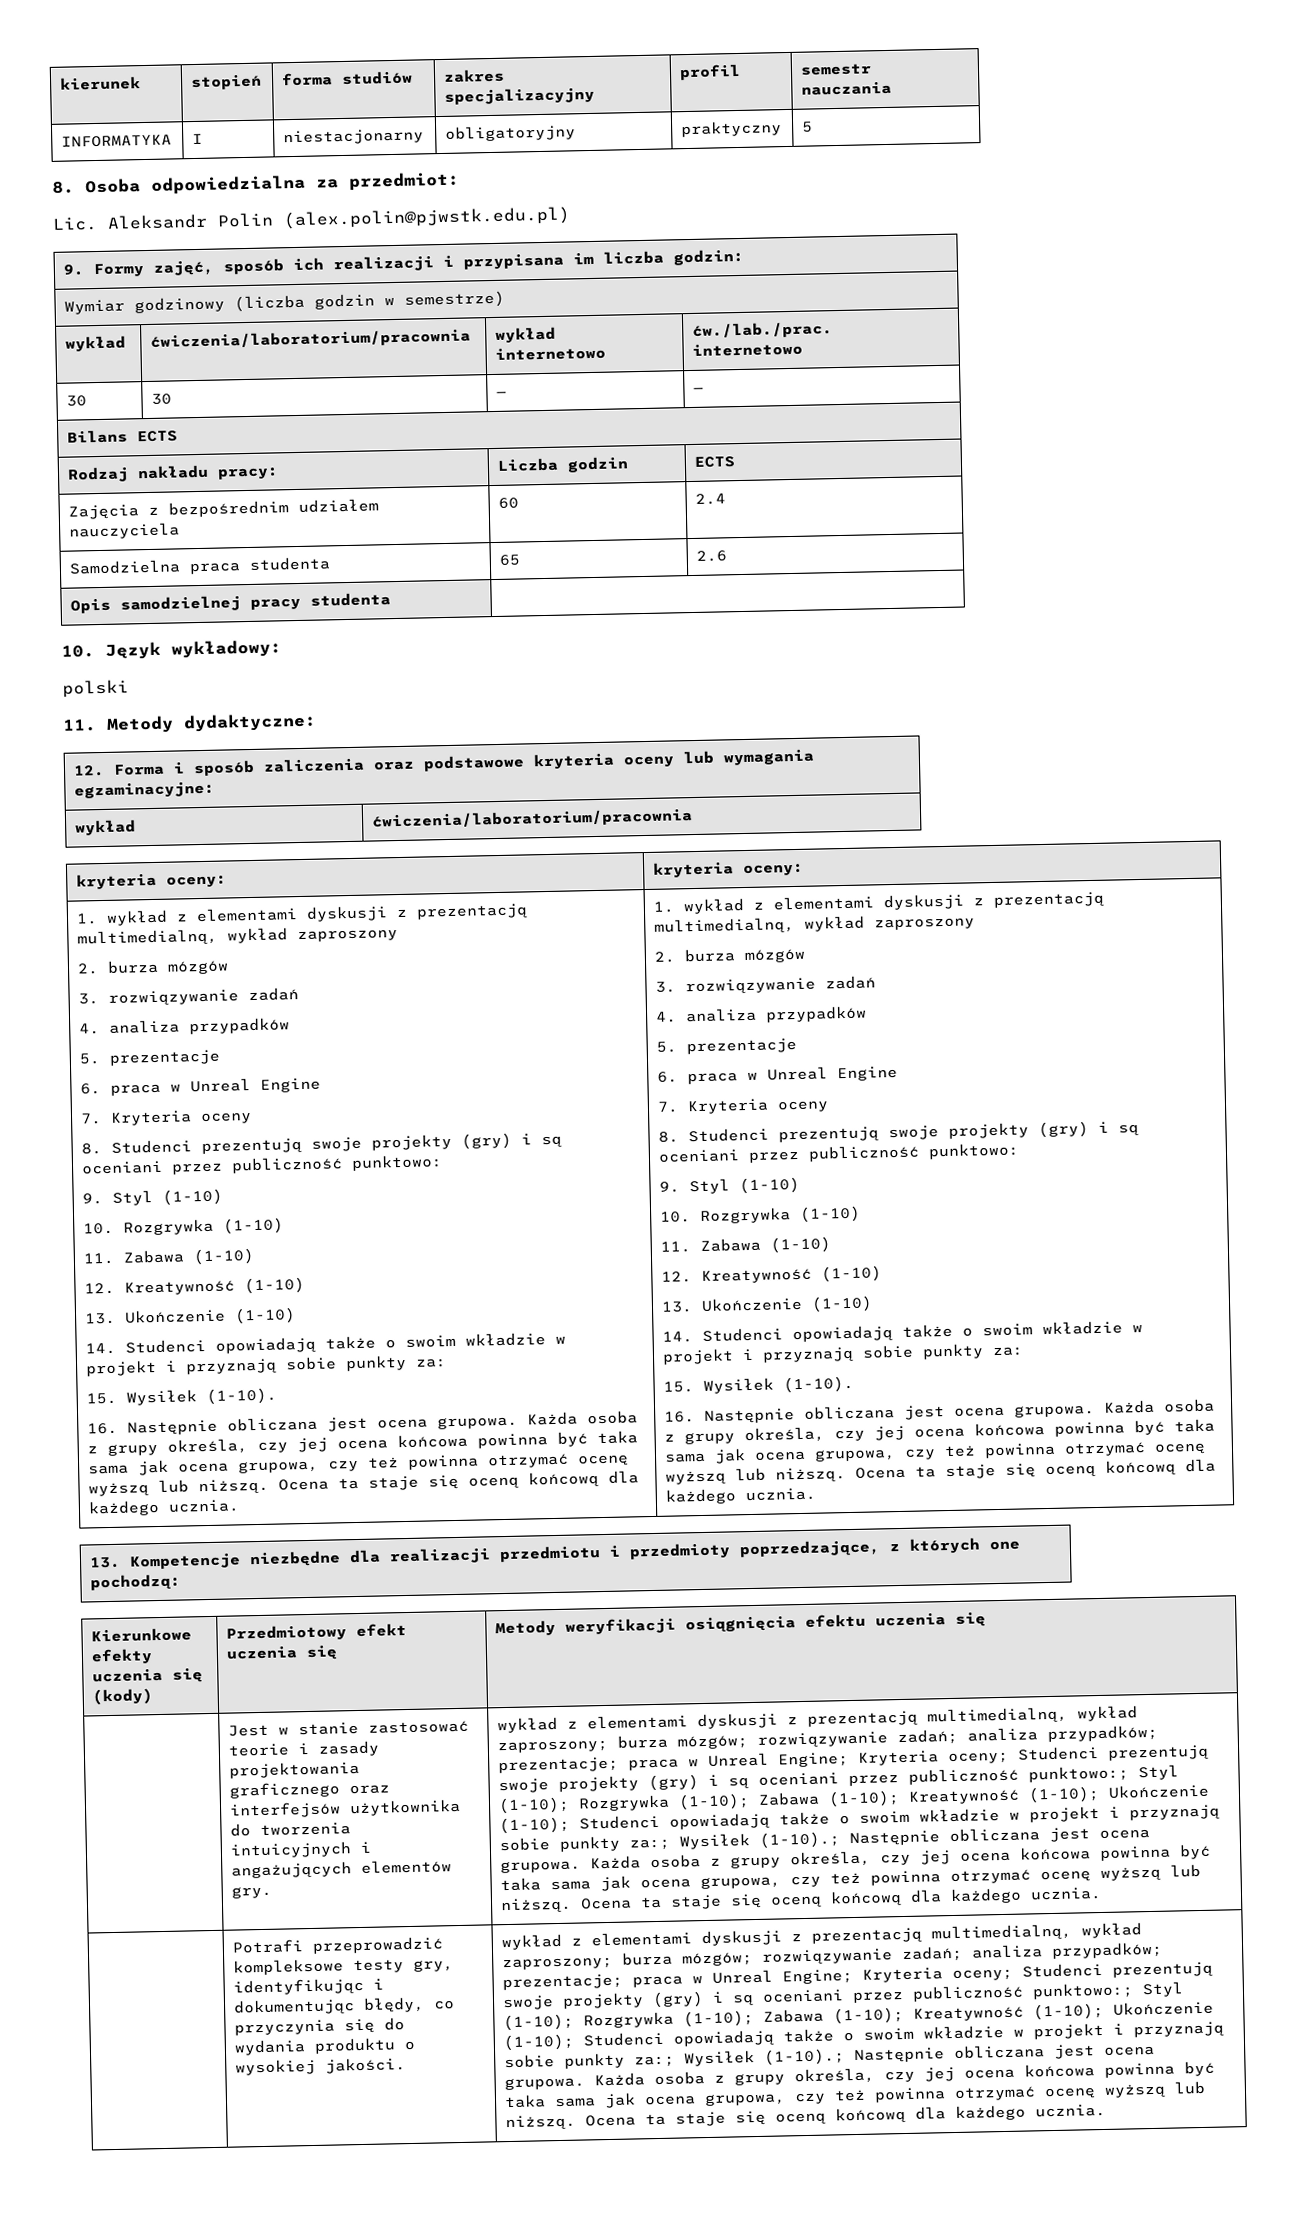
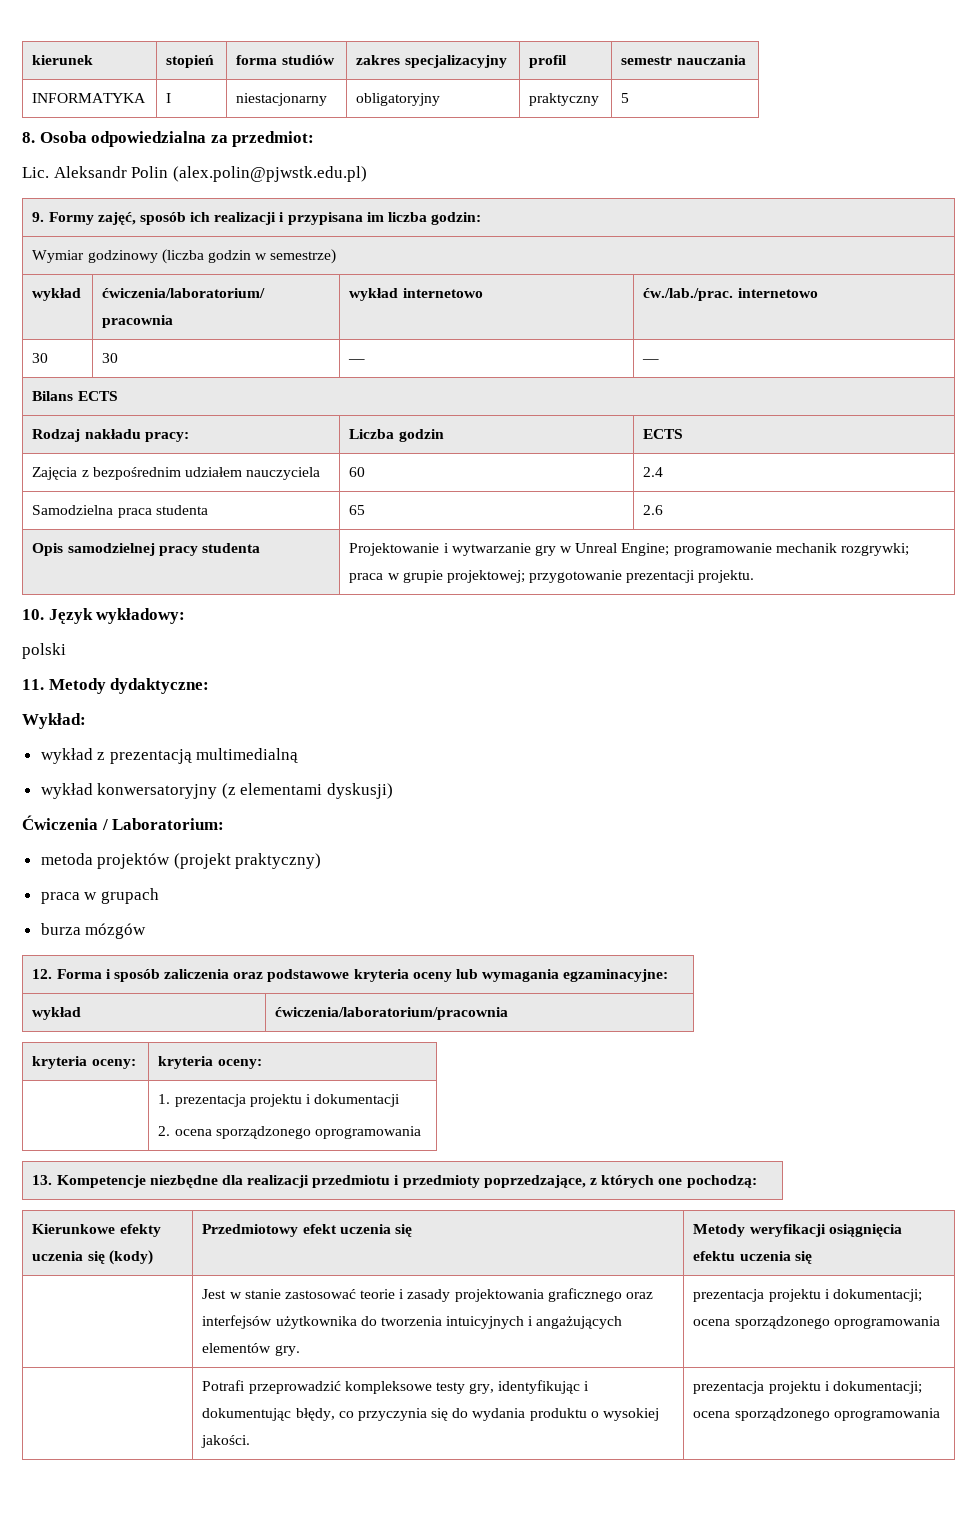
(392, 599) none -> [349,543,910,556] [349,570,755,583] Projektowanie i wytwarzanie gry w Unreal Engine; programowanie mechanik rozgrywki; praca w grupie projektowej; przygotowanie prezentacji projektu.
(317, 722) none -> [22,713,86,729] [40,748,299,764] [40,783,394,799] [22,815,225,830] [40,853,322,869] [40,888,159,904] [40,923,147,939] // Wykład: // wykład z prezentacją multimedialną // wykład konwersatoryjny (z elementami dyskusji) // Ćwiczenia / Laboratorium: // metoda projektów (projekt praktyczny) // praca w grupach // burza mózgów
[76,903,529,926] [77,927,399,947] [77,959,230,975] [78,987,300,1006] [79,1017,291,1035] [79,1049,221,1066] [80,1077,322,1096] [80,1110,253,1126] [81,1132,563,1155] [81,1154,444,1175] [82,1188,224,1206] [83,1217,285,1236] [83,1248,256,1266] [84,1276,306,1296] [85,1307,297,1325] [85,1332,567,1355] [85,1354,448,1377] [86,1387,278,1406] [87,1410,639,1436] [87,1430,639,1457] [88,1453,630,1476] [88,1470,640,1497] [88,1499,241,1517] [653,891,1105,915] [654,915,976,935] [654,948,807,964] [655,975,877,995] [656,1005,868,1023] [656,1037,798,1055] [657,1065,899,1085] [657,1098,830,1115] [658,1121,1140,1143] [658,1142,1021,1163] [659,1176,801,1195] [660,1205,862,1224] [660,1236,832,1254] [661,1265,883,1284] [661,1295,874,1313] [662,1320,1144,1343] [662,1343,1025,1365] [663,1375,855,1394] [664,1398,1216,1424] [664,1418,1216,1445] [664,1442,1207,1464] [665,1458,1217,1485] [665,1487,817,1505] 1. wykład z elementami dyskusji z prezentacją multimedialną, wykład zaproszony // 2. burza mózgów // 3. rozwiązywanie zadań // 4. analiza przypadków // 5. prezentacje // 6. praca w Unreal Engine // 7. Kryteria oceny // 8. Studenci prezentują swoje projekty (gry) i są oceniani przez publiczność punktowo: // 9. Styl (1-10) // 10. Rozgrywka (1-10) // 11. Zabawa (1-10) // 12. Kreatywność (1-10) // 13. Ukończenie (1-10) // 14. Studenci opowiadają także o swoim wkładzie w projekt i przyznają sobie punkty za: // 15. Wysiłek (1-10). // 16. Następnie obliczana jest ocena grupowa. Każda osoba z grupy określa, czy jej ocena końcowa powinna być taka sama jak ocena grupowa, czy też powinna otrzymać ocenę wyższą lub niższą. Ocena ta staje się oceną końcową dla każdego ucznia. | 1. wykład z elementami dyskusji z prezentacją multimedialną, wykład zaproszony // 2. burza mózgów // 3. rozwiązywanie zadań // 4. analiza przypadków // 5. prezentacje // 6. praca w Unreal Engine // 7. Kryteria oceny // 8. Studenci prezentują swoje projekty (gry) i są oceniani przez publiczność punktowo: // 9. Styl (1-10) // 10. Rozgrywka (1-10) // 11. Zabawa (1-10) // 12. Kreatywność (1-10) // 13. Ukończenie (1-10) // 14. Studenci opowiadają także o swoim wkładzie w projekt i przyznają sobie punkty za: // 15. Wysiłek (1-10). // 16. Następnie obliczana jest ocena grupowa. Każda osoba z grupy określa, czy jej ocena końcowa powinna być taka sama jak ocena grupowa, czy też powinna otrzymać ocenę wyższą lub niższą. Ocena ta staje się oceną końcową dla każdego ucznia. -> [158,1094,401,1107] [158,1126,421,1139] | 1. prezentacja projektu i dokumentacji // 2. ocena sporządzonego oprogramowania
[497,1705,1139,1734] [497,1724,1159,1754] [498,1744,1210,1774] [498,1764,1180,1794] [498,1783,1211,1815] [499,1804,1221,1835] [499,1827,1151,1852] [500,1843,1212,1874] [500,1863,1202,1892] [500,1886,1103,1914] wykład z elementami dyskusji z prezentacją multimedialną, wykład zaproszony; burza mózgów; rozwiązywanie zadań; analiza przypadków; prezentacje; praca w Unreal Engine; Kryteria oceny; Studenci prezentują swoje projekty (gry) i są oceniani przez publiczność punktowo:; Styl (1-10); Rozgrywka (1-10); Zabawa (1-10); Kreatywność (1-10); Ukończenie (1-10); Studenci opowiadają także o swoim wkładzie w projekt i przyznają sobie punkty za:; Wysiłek (1-10).; Następnie obliczana jest ocena grupowa. Każda osoba z grupy określa, czy jej ocena końcowa powinna być taka sama jak ocena grupowa, czy też powinna otrzymać ocenę wyższą lub niższą. Ocena ta staje się oceną końcową dla każdego ucznia. -> [693,1289,922,1302] [693,1316,940,1329] prezentacja projektu i dokumentacji; ocena sporządzonego oprogramowania
[501,1922,1143,1951] [502,1941,1164,1971] [502,1961,1214,1991] [502,1981,1185,2011] [503,2000,1215,2032] [503,2021,1225,2052] [504,2044,1156,2069] [504,2060,1216,2091] [504,2080,1207,2109] [505,2103,1107,2131] wykład z elementami dyskusji z prezentacją multimedialną, wykład zaproszony; burza mózgów; rozwiązywanie zadań; analiza przypadków; prezentacje; praca w Unreal Engine; Kryteria oceny; Studenci prezentują swoje projekty (gry) i są oceniani przez publiczność punktowo:; Styl (1-10); Rozgrywka (1-10); Zabawa (1-10); Kreatywność (1-10); Ukończenie (1-10); Studenci opowiadają także o swoim wkładzie w projekt i przyznają sobie punkty za:; Wysiłek (1-10).; Następnie obliczana jest ocena grupowa. Każda osoba z grupy określa, czy jej ocena końcowa powinna być taka sama jak ocena grupowa, czy też powinna otrzymać ocenę wyższą lub niższą. Ocena ta staje się oceną końcową dla każdego ucznia. -> [693,1381,922,1394] [693,1408,940,1421] prezentacja projektu i dokumentacji; ocena sporządzonego oprogramowania

